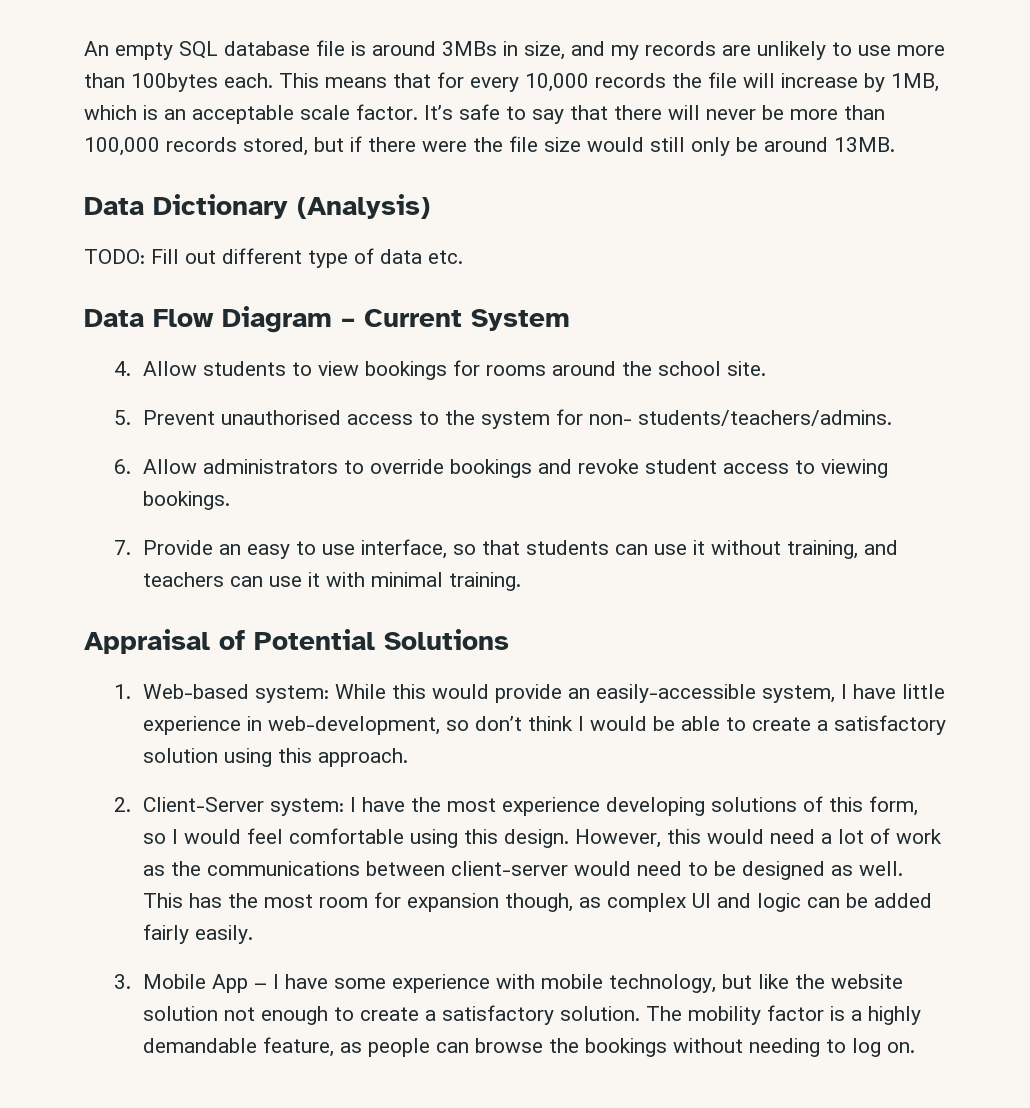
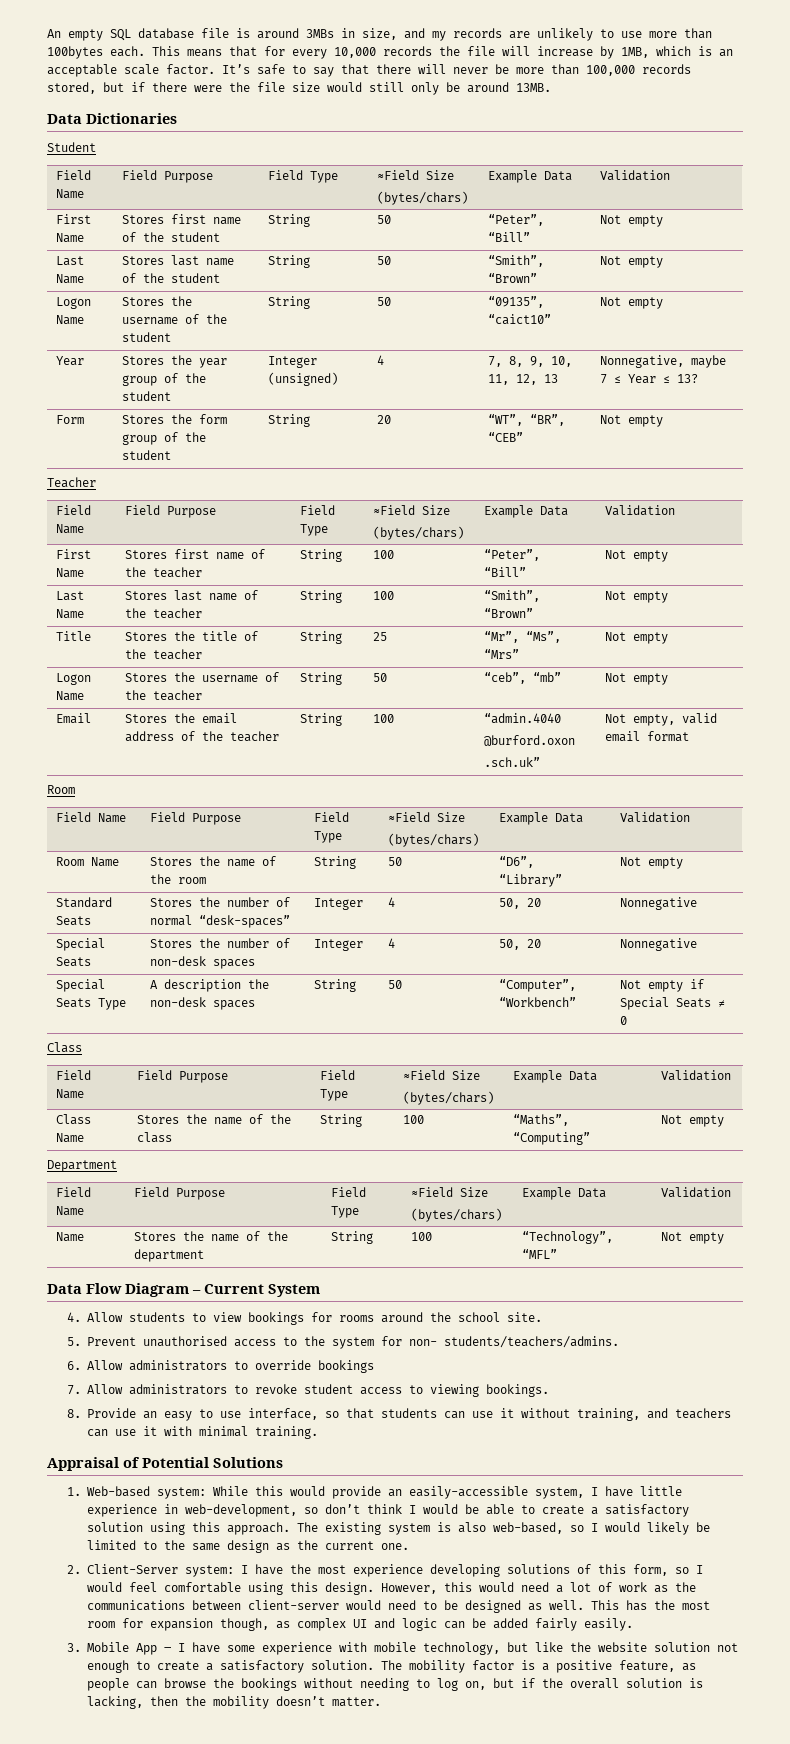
[153,194,430,219] [84,248,463,268] Dictionary (Analysis) // TODO: Fill out different type of data etc. -> [86,113,177,124] [47,142,96,152] [56,170,92,180] [56,189,85,199] [122,170,214,183] [268,170,339,183] [377,170,455,180] [377,191,469,205] [488,170,573,183] [600,170,671,181] [56,214,92,224] [56,233,85,243] [122,214,242,225] [122,232,221,242] [268,214,311,227] [377,215,392,224] [488,214,545,226] [488,232,531,242] [600,215,664,227] [56,256,85,266] [56,274,85,284] [122,255,235,266] [122,273,221,283] [268,255,311,268] [377,256,392,265] [488,255,545,267] [488,273,538,283] [600,256,664,268] [56,297,92,309] [56,315,85,325] [122,296,193,306] [122,314,228,325] [122,332,172,342] [268,296,311,309] [377,297,392,306] [488,296,545,308] [488,314,552,325] [600,297,664,309] [56,356,85,366] [122,355,228,368] [122,373,207,386] [122,391,172,401] [268,356,318,368] [268,372,339,386] [377,355,385,365] [488,356,573,367] [488,374,559,385] [600,355,727,368] [600,374,699,384] [56,415,85,424] [122,414,228,424] [122,432,207,445] [122,450,172,460] [268,414,311,427] [377,415,392,424] [488,414,566,426] [488,432,524,442] [600,415,664,427] [47,477,96,488] [56,505,92,515] [56,524,85,534] [125,505,217,518] [300,505,336,515] [300,524,329,536] [373,505,451,515] [373,526,465,540] [484,505,569,518] [605,505,676,516] [56,549,92,559] [56,568,85,578] [125,549,266,560] [125,567,203,578] [300,549,343,562] [373,550,395,559] [484,549,541,561] [484,567,527,577] [605,550,669,562] [56,591,85,601] [56,609,85,619] [125,590,259,601] [125,608,203,619] [300,590,343,603] [373,591,395,600] [484,590,541,602] [484,608,534,618] [605,591,669,603] [56,631,92,641] [125,631,259,641] [125,649,203,660] [300,631,343,644] [373,632,388,641] [484,631,562,643] [484,649,520,659] [605,632,669,644] [56,673,92,685] [56,691,85,701] [125,672,280,683] [125,690,203,701] [300,672,343,685] [373,673,388,682] [484,672,562,684] [605,673,669,685] [56,713,92,724] [125,713,238,724] [125,731,280,742] [300,713,343,726] [373,714,395,723] [484,713,562,724] [484,735,576,746] [484,757,541,767] [605,713,718,726] [605,731,690,742] [47,785,75,794] [56,812,127,823] [150,812,242,825] [314,812,350,822] [314,831,343,843] [388,812,466,822] [388,833,480,847] [499,812,584,825] [620,812,691,823] [56,857,120,867] [150,856,277,867] [150,874,207,884] [314,856,357,869] [388,857,403,866] [499,856,535,868] [499,874,563,887] [620,857,684,869] [56,897,113,908] [56,916,92,926] [150,897,291,907] [150,915,291,928] [314,898,364,910] [388,897,396,907] [499,898,542,909] [620,897,698,910] [56,938,106,951] [56,957,92,967] [150,938,291,948] [150,956,256,969] [314,939,364,951] [388,938,396,948] [499,939,542,950] [620,938,698,951] [56,979,106,992] [56,998,127,1010] [150,979,270,992] [150,997,256,1010] [314,979,357,992] [388,980,403,989] [499,979,577,992] [499,997,577,1007] [620,979,705,992] [620,997,726,1010] [620,1016,628,1025] [47,1042,82,1053] [56,1070,92,1080] [56,1089,85,1099] [137,1070,229,1083] [320,1070,356,1080] [320,1089,349,1101] [403,1070,481,1080] [403,1091,495,1105] [513,1070,598,1083] [661,1070,732,1081] [56,1114,92,1125] [56,1133,85,1143] [137,1114,292,1125] [137,1132,173,1143] [320,1114,363,1127] [403,1115,425,1124] [513,1114,570,1126] [513,1132,591,1145] [661,1115,725,1127] [47,1160,117,1172] [56,1187,92,1197] [56,1206,85,1216] [134,1187,226,1200] [331,1187,367,1197] [331,1206,360,1218] [411,1187,489,1197] [411,1208,503,1222] [522,1187,607,1200] [661,1187,732,1198] [56,1232,85,1242] [134,1231,289,1242] [134,1249,205,1262] [331,1231,374,1244] [411,1232,433,1241] [522,1231,614,1244] [522,1249,558,1259] [661,1232,725,1244] Dictionaries // Student // Field Name | Field Purpose | Field Type | ≈Field Size // (bytes/chars) | Example Data | Validation // First Name | Stores first name of the student | String | 50 | “Peter”, “Bill” | Not empty // Last Name | Stores last name of the student | String | 50 | “Smith”, “Brown” | Not empty // Logon Name | Stores the username of the student | String | 50 | “09135”, “caict10” | Not empty // Year | Stores the year group of the student | Integer (unsigned) | 4 | 7, 8, 9, 10, 11, 12, 13 | Nonnegative, maybe 7 ≤ Year ≤ 13? // Form | Stores the form group of the student | String | 20 | “WT”, “BR”, “CEB” | Not empty // Teacher // Field Name | Field Purpose | Field Type | ≈Field Size // (bytes/chars) | Example Data | Validation // First Name | Stores first name of the teacher | String | 100 | “Peter”, “Bill” | Not empty // Last Name | Stores last name of the teacher | String | 100 | “Smith”, “Brown” | Not empty // Title | Stores the title of the teacher | String | 25 | “Mr”, “Ms”, “Mrs” | Not empty // Logon Name | Stores the username of the teacher | String | 50 | “ceb”, “mb” | Not empty // Email | Stores the email address of the teacher | String | 100 | “admin.4040 // @burford.oxon // .sch.uk” | Not empty, valid email format // Room // Field Name | Field Purpose | Field Type | ≈Field Size // (bytes/chars) | Example Data | Validation // Room Name | Stores the name of the room | String | 50 | “D6”, “Library” | Not empty // Standard Seats | Stores the number of normal “desk-spaces” | Integer | 4 | 50, 20 | Nonnegative // Special Seats | Stores the number of non-desk spaces | Integer | 4 | 50, 20 | Nonnegative // Special Seats Type | A description the non-desk spaces | String | 50 | “Computer”, “Workbench” | Not empty if Special Seats ≠ 0 // Class // Field Name | Field Purpose | Field Type | ≈Field Size // (bytes/chars) | Example Data | Validation // Class Name | Stores the name of the class | String | 100 | “Maths”, “Computing” | Not empty // Department // Field Name | Field Purpose | Field Type | ≈Field Size // (bytes/chars) | Example Data | Validation // Name | Stores the name of the department | String | 100 | “Technology”, “MFL” | Not empty
[537,459,572,474] and -> [66,1384,248,1395] // 7. Allow administrators to
[113,540,131,555] 7. -> [66,1409,81,1418] 8.
(408, 757) none -> [296,1522,710,1535] [86,1540,409,1553] The existing system is also web-based, so I would likely be limited to the same design as the current one.
[867,1006,921,1025] [142,1038,257,1053] highly demandable -> [555,1660,612,1673] positive
[886,1042,915,1053] on. -> [464,1678,703,1690] [86,1696,381,1709] on, but if the overall solution is lacking, then the mobility doesn’t matter.

